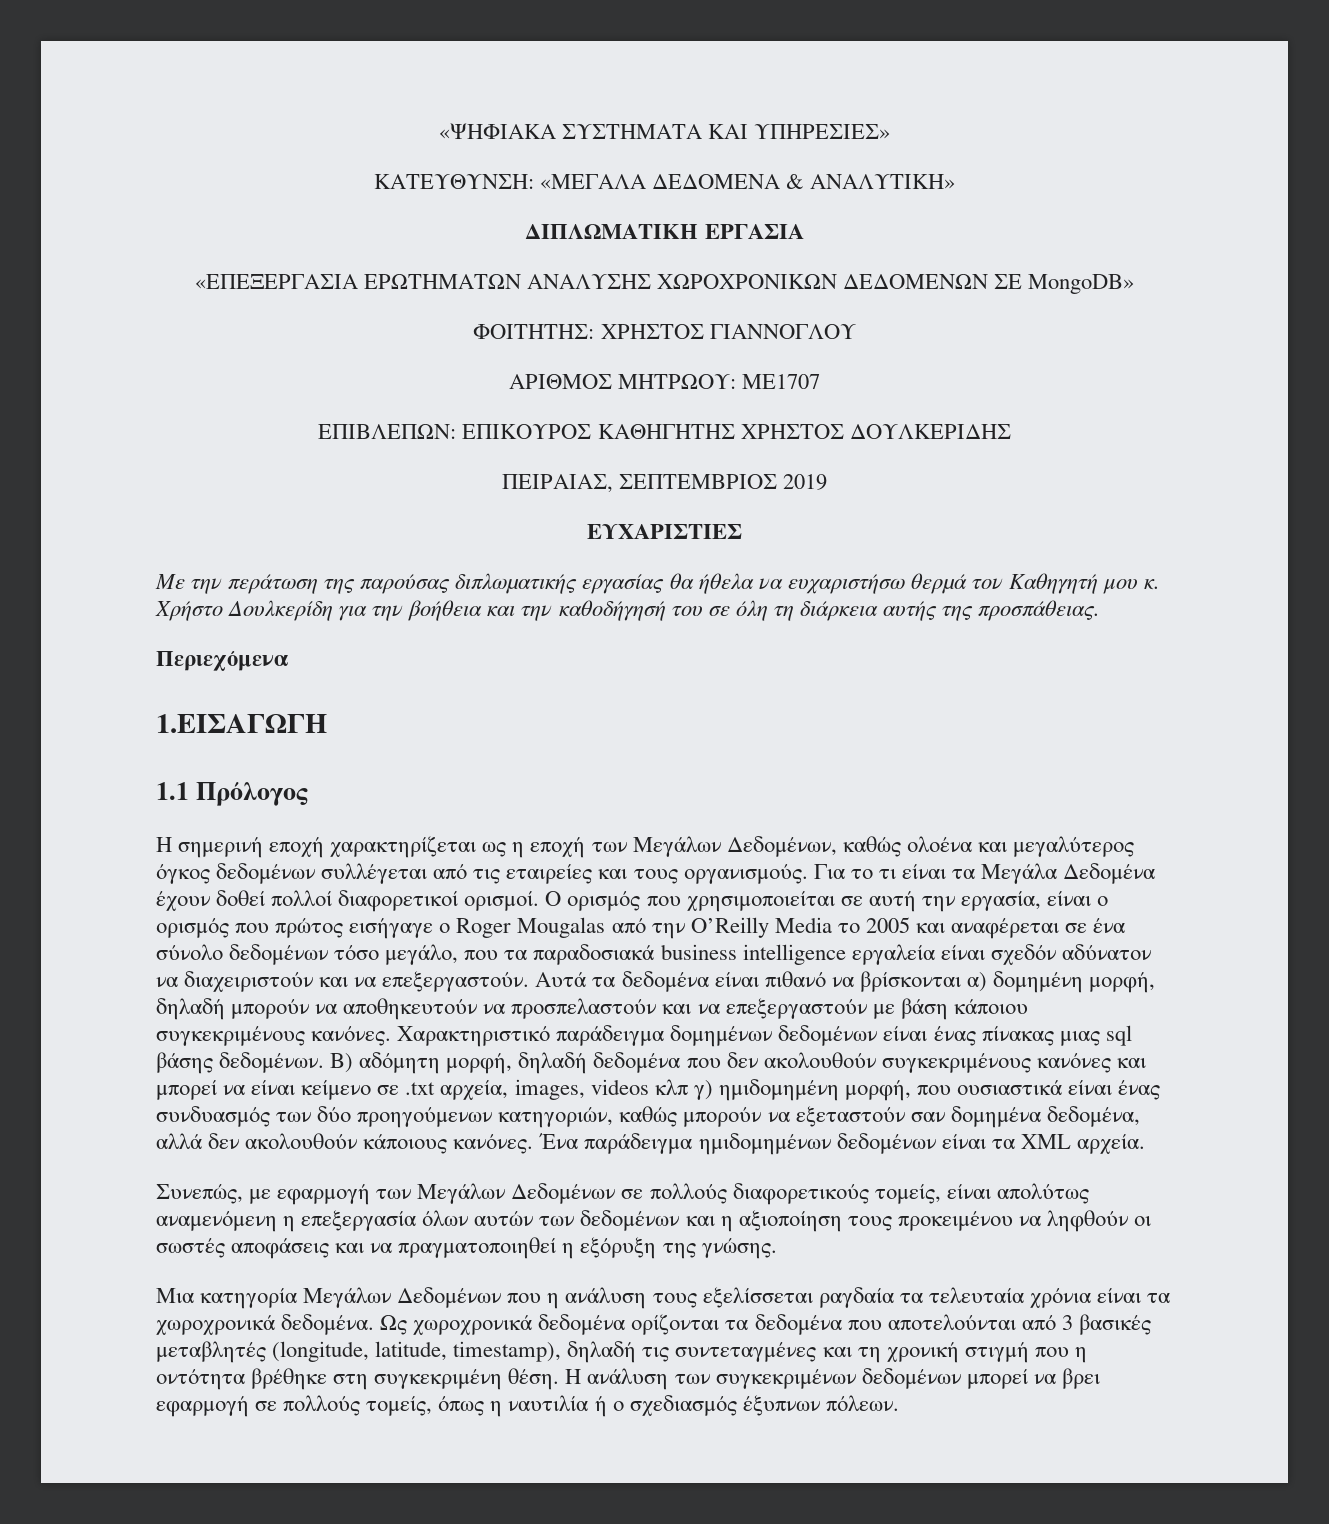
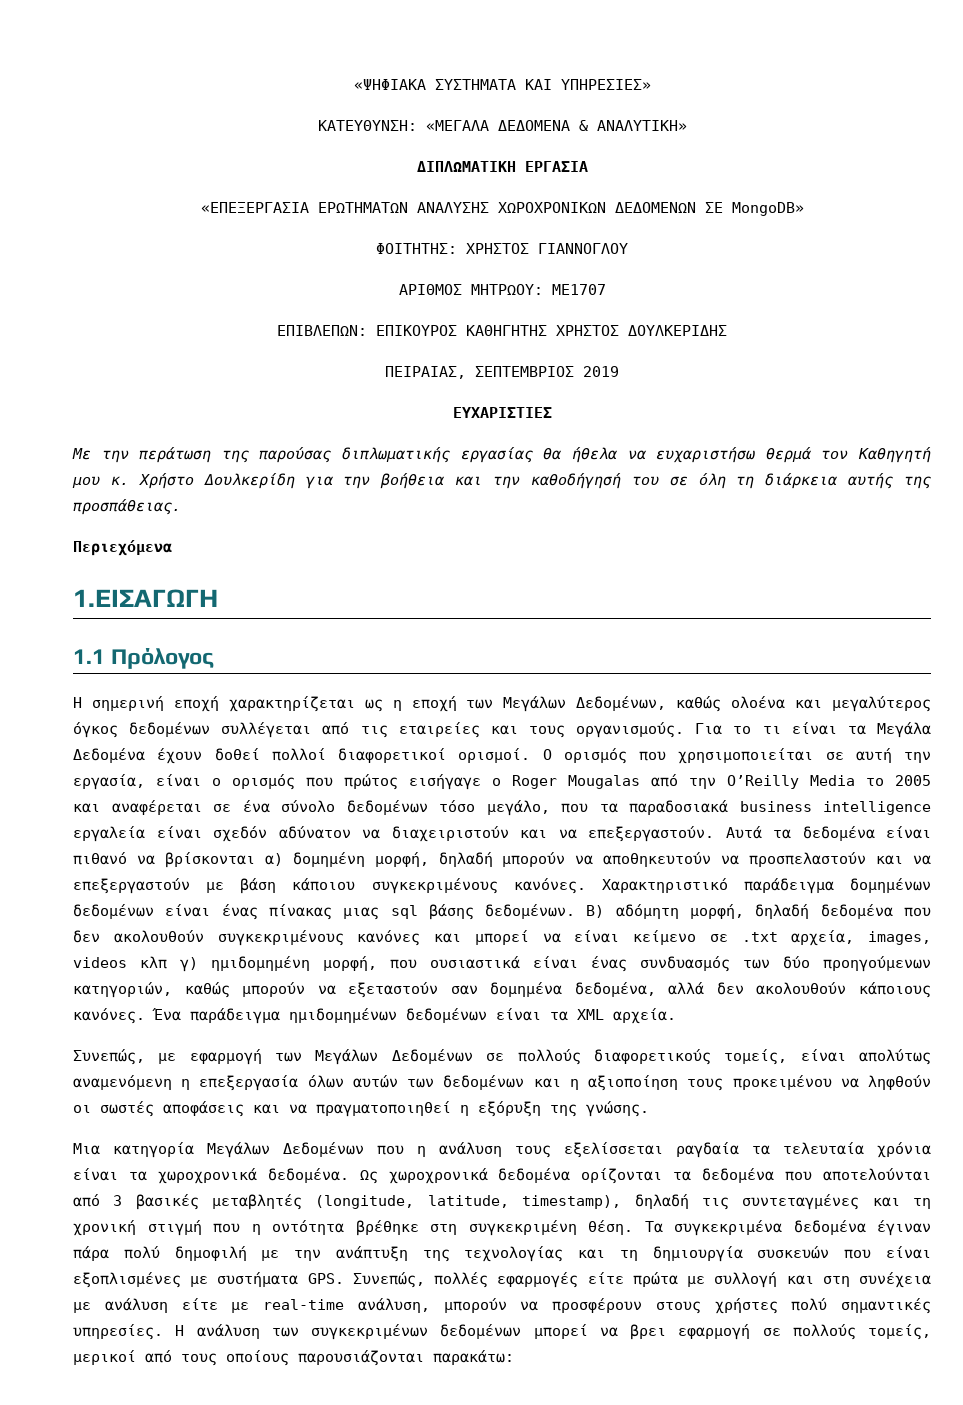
(560, 1379) none -> [644,1220,931,1236] [73,1246,931,1262] [73,1272,932,1288] [73,1298,931,1314] [73,1324,163,1340] Τα συγκεκριμένα δεδομένα έγιναν πάρα πολύ δημοφιλή με την ανάπτυξη της τεχνολογίας και τη δημιουργία συσκευών που είναι εξοπλισμένες με συστήματα GPS. Συνεπώς, πολλές εφαρμογές είτε πρώτα με συλλογή και στη συνέχεια με ανάλυση είτε με real-time ανάλυση, μπορούν να προσφέρουν στους χρήστες πολύ σημαντικές υπηρεσίες.
[438,1395,899,1417] όπως η ναυτιλία ή ο σχεδιασμός έξυπνων πόλεων. -> [73,1350,514,1366] μερικοί από τους οποίους παρουσιάζονται παρακάτω:

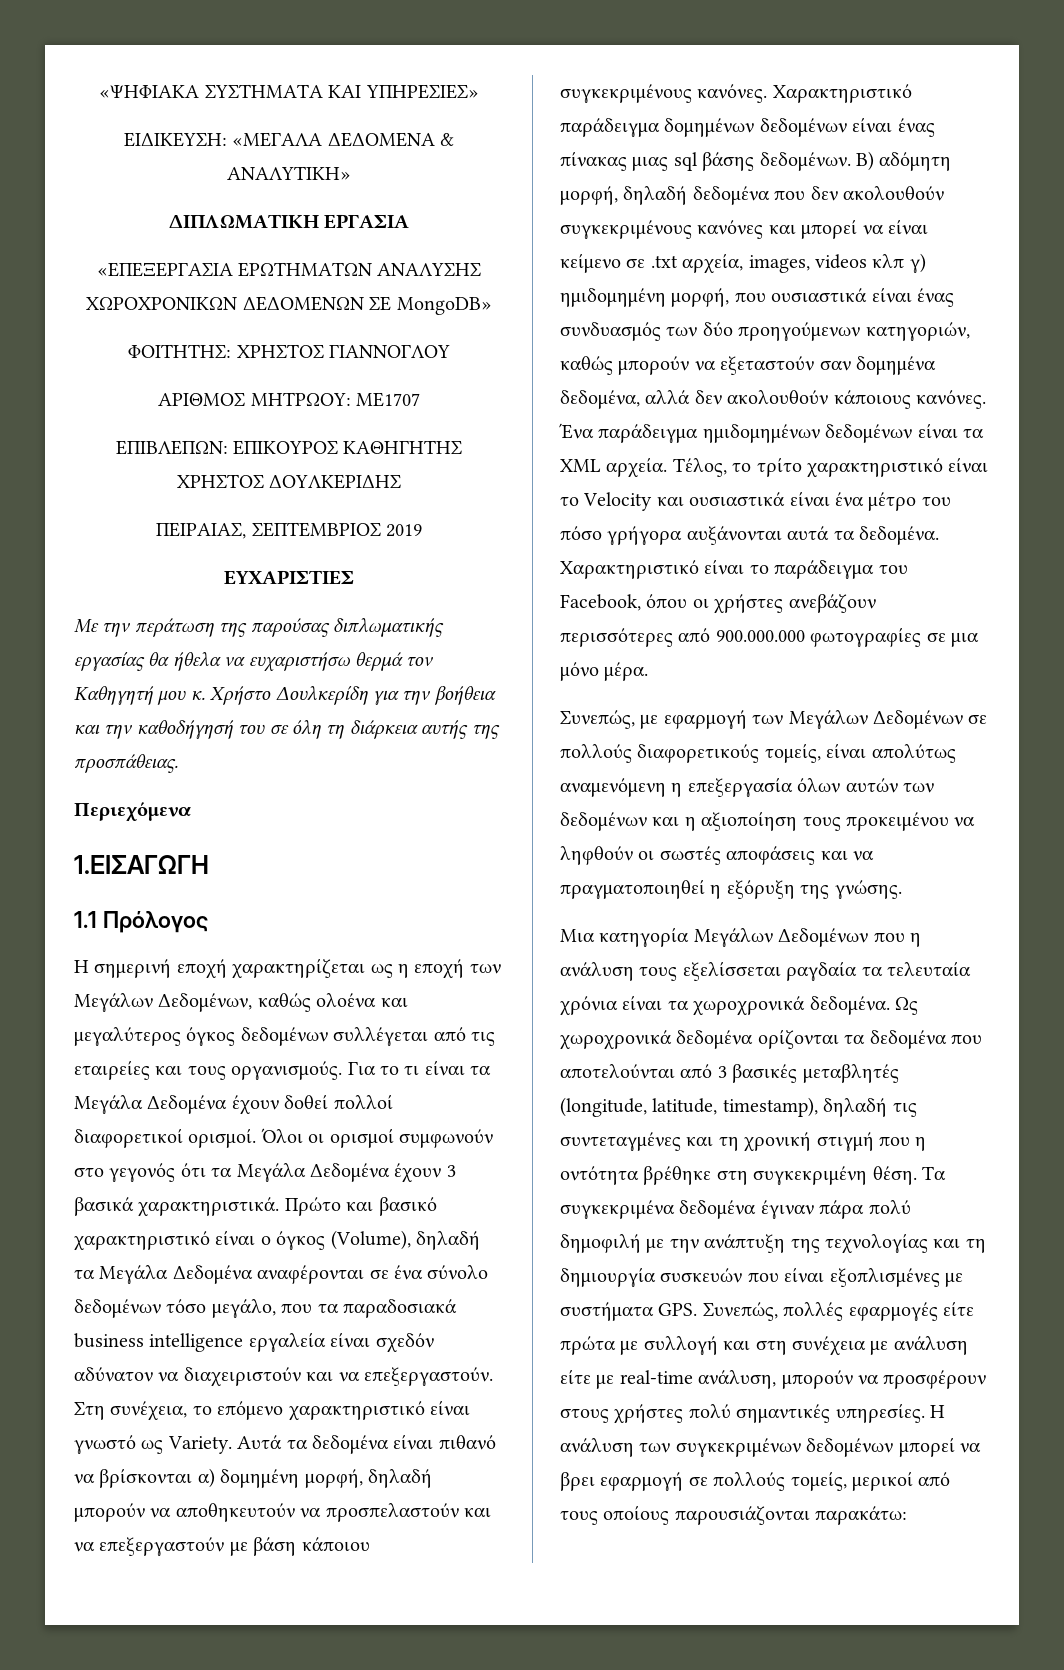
[317,120,417,131] ΚΑΤΕΥΘΥΝΣΗ: -> [123,132,227,147] ΕΙΔΙΚΕΥΣΗ:
[542,748,931,764] [73,774,931,790] [73,800,202,815] Ο ορισμός που χρησιμοποιείται σε αυτή την εργασία, είναι ο ορισμός που πρώτος εισήγαγε ο Roger Mougalas από την O’Reilly Media το 2005 και αναφέρεται -> [260,1128,493,1148] [74,1163,456,1183] [74,1197,437,1217] [74,1230,480,1251] [74,1265,365,1284] Όλοι οι ορισμοί συμφωνούν στο γεγονός ότι τα Μεγάλα Δεδομένα έχουν 3 βασικά χαρακτηριστικά. Πρώτο και βασικό χαρακτηριστικό είναι ο όγκος (Volume), δηλαδή τα Μεγάλα Δεδομένα αναφέρονται
(714, 834) none -> [74,1400,470,1421] [74,1435,232,1454] Στη συνέχεια, το επόμενο χαρακτηριστικό είναι γνωστό ως Variety.
(676, 1016) none -> [672,457,989,478] [560,491,951,511] [560,526,939,545] [560,559,908,579] [560,594,876,614] [560,627,979,647] [560,662,649,681] Τέλος, το τρίτο χαρακτηριστικό είναι το Velocity και ουσιαστικά είναι ένα μέτρο του πόσο γρήγορα αυξάνονται αυτά τα δεδομένα. Χαρακτηριστικό είναι το παράδειγμα του Facebook, όπου οι χρήστες ανεβάζουν περισσότερες από 900.000.000 φωτογραφίες σε μια μόνο μέρα.

